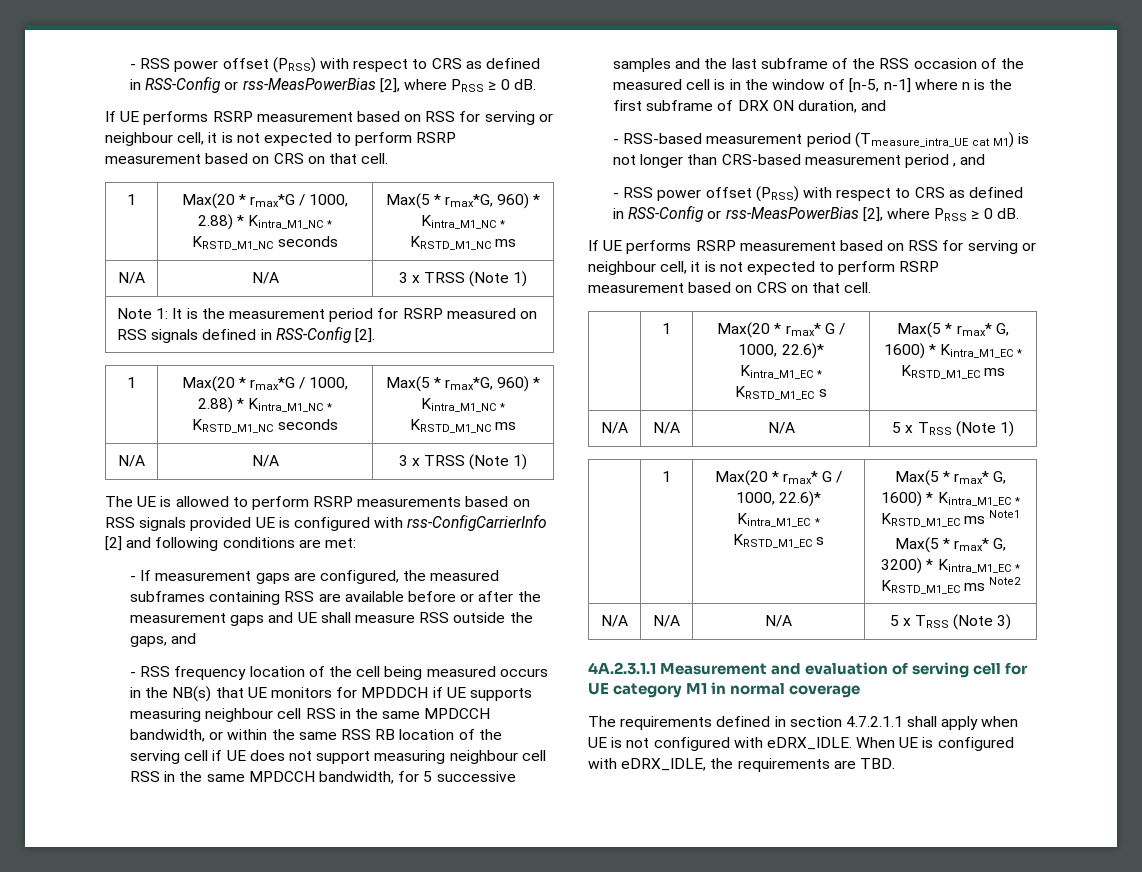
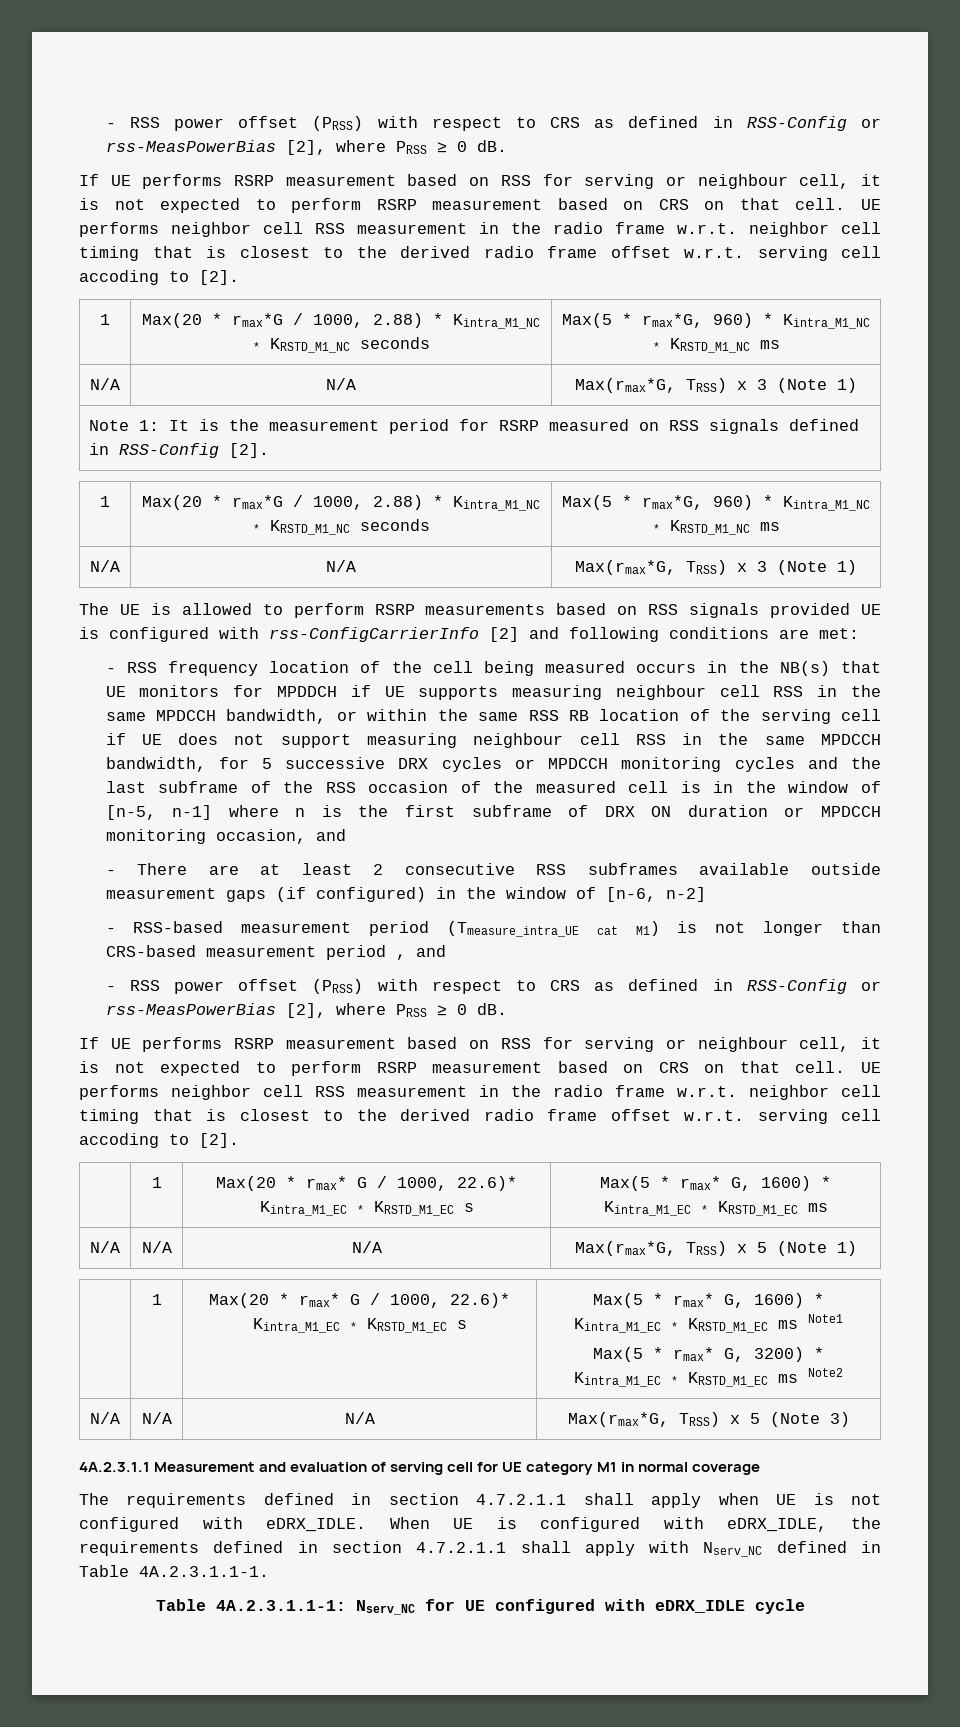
(389, 158) none -> [861,199,882,210] [79,222,881,237] [79,246,881,261] [79,270,239,285] UE performs neighbor cell RSS measurement in the radio frame w.r.t. neighbor cell timing that is closest to the derived radio frame offset w.r.t. serving cell accoding to [2].
[398,272,465,283] 3 x TRSS -> [575,378,767,393] Max(rmax*G, TRSS) x 3
[398,455,465,466] 3 x TRSS -> [575,560,767,575] Max(rmax*G, TRSS) x 3
[130,570,500,584] [130,591,541,605] [130,612,533,626] [130,633,197,647] // - If measurement gaps are configured, the measured subframes containing RSS are available before or after the measurement gaps and UE shall measure RSS outside the gaps, and -> (859, 633) none
[613,58,672,72] samples -> [398,757,795,772] DRX cycles or MPDCCH monitoring cycles
[797,100,887,113] duration, and -> [687,805,882,817] [105,829,346,844] [105,863,881,875] [105,887,706,902] duration or MPDCCH monitoring occasion, and // - There are at least 2 consecutive RSS subframes available outside measurement gaps (if configured) in the window of [n-6, n-2]
(872, 287) none -> [861,1062,882,1073] [79,1085,881,1100] [79,1109,881,1124] [79,1133,239,1148] UE performs neighbor cell RSS measurement in the radio frame w.r.t. neighbor cell timing that is closest to the derived radio frame offset w.r.t. serving cell accoding to [2].
[892,422,952,435] 5 x TRSS -> [574,1241,767,1256] Max(rmax*G, TRSS) x 5
[889,615,949,628] 5 x TRSS -> [567,1412,760,1427] Max(rmax*G, TRSS) x 5
[833,758,895,769] are TBD. -> [213,1541,881,1557] [79,1565,269,1577] [155,1599,805,1615] defined in section 4.7.2.1.1 shall apply with Nserv_NC defined in Table 4A.2.3.1.1-1. // Table 4A.2.3.1.1-1: Nserv_NC for UE configured with eDRX_IDLE cycle

